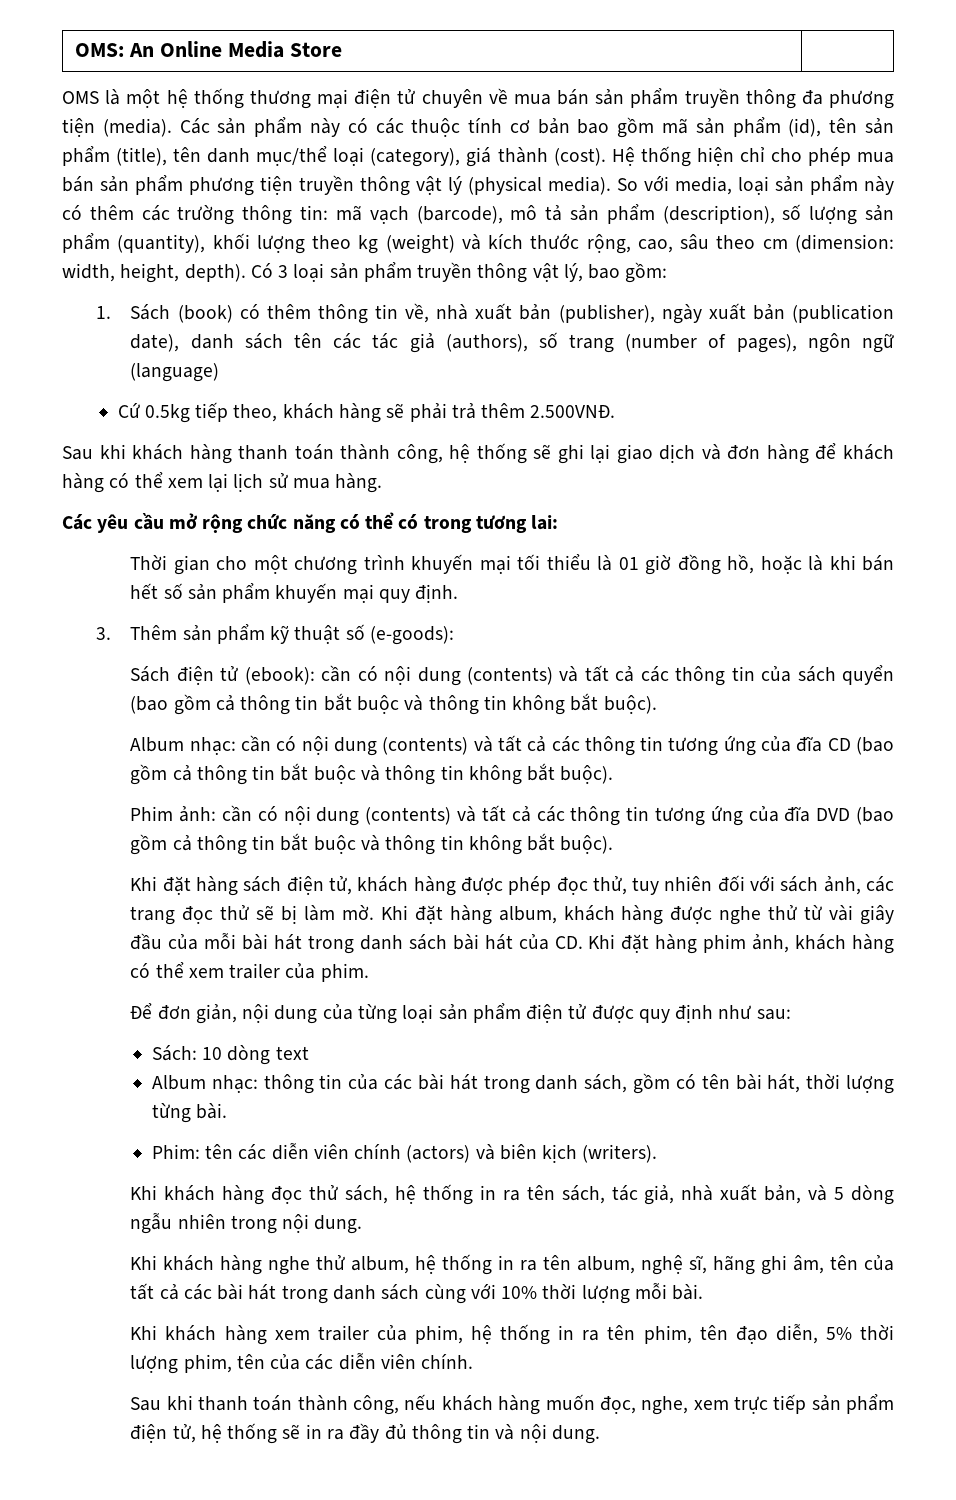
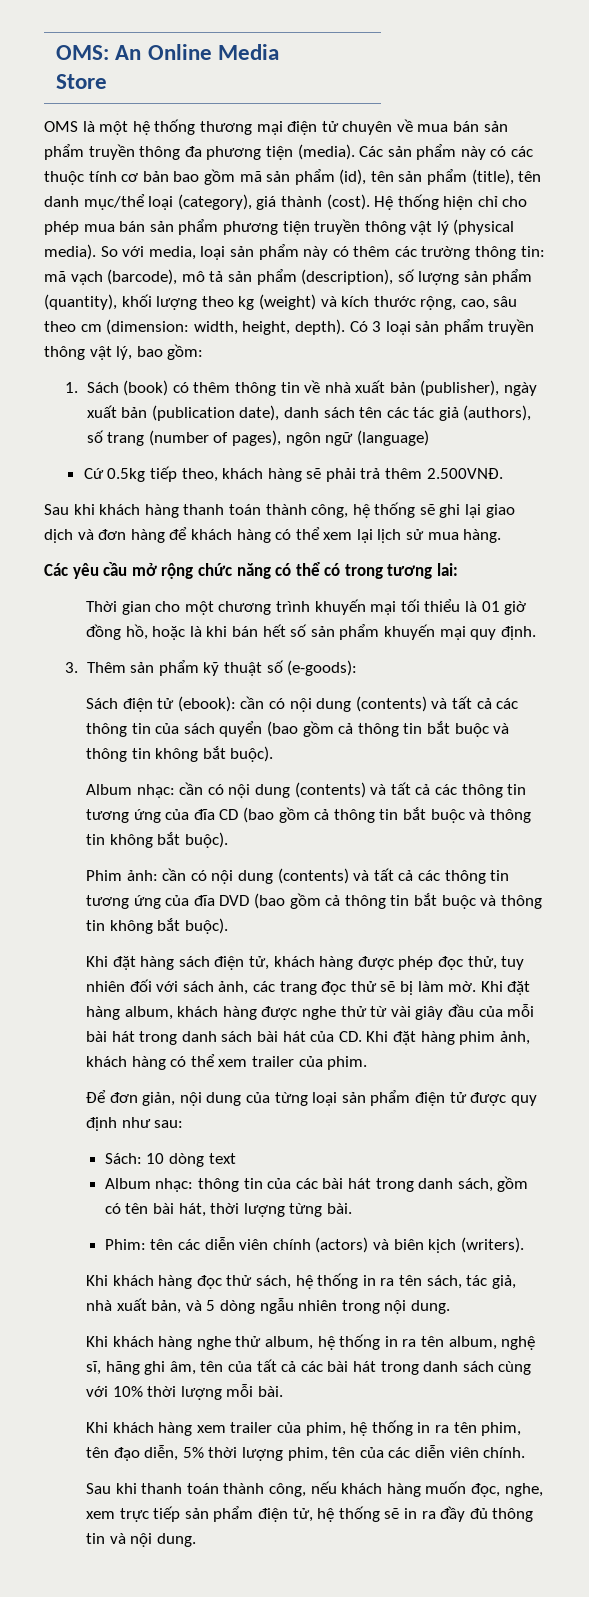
[405,303,430,323] về, -> [304,380,321,393] về

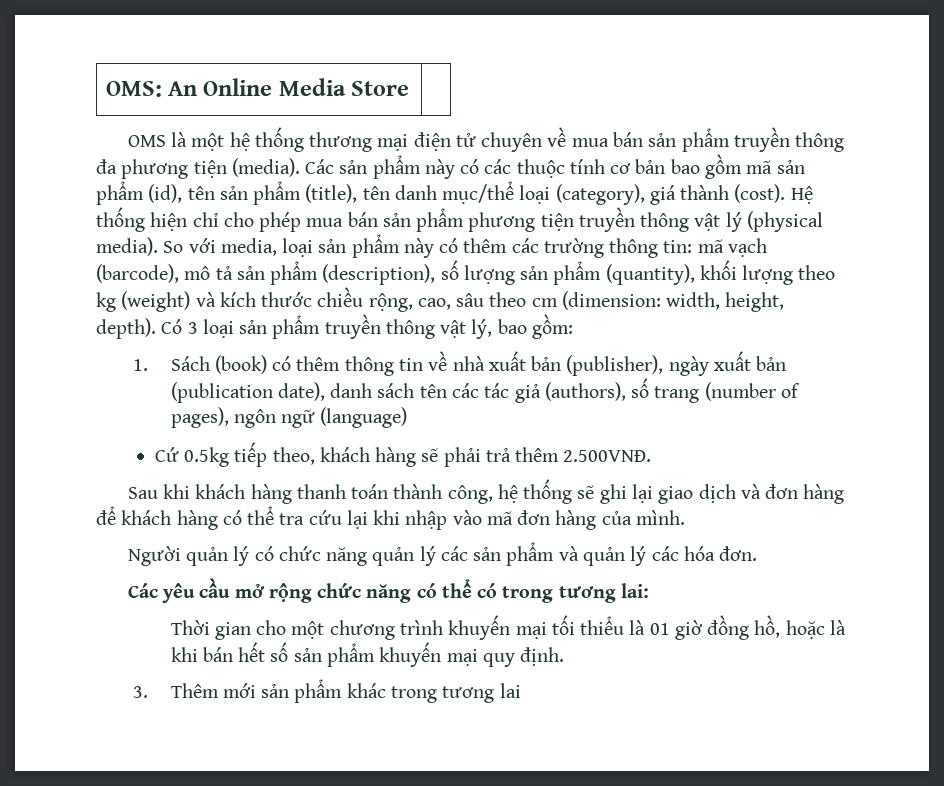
(416, 301) none -> [317,287,364,307] chiều
[323,529,502,543] xem lại lịch sử mua hàng. -> [279,510,685,530] [127,542,758,566] tra cứu lại khi nhập vào mã đơn hàng của mình. // Người quản lý có chức năng quản lý các sản phẩm và quản lý các hóa đơn.
[130,660,358,676] [86,696,519,712] [86,721,510,737] [86,746,274,762] [86,782,527,798] [86,807,531,823] [86,832,228,848] [86,868,510,884] [86,893,542,909] [86,918,228,934] [86,956,525,970] [86,979,531,995] [86,1004,535,1020] [86,1031,530,1045] [86,1054,368,1070] [86,1090,537,1106] [86,1117,184,1131] [104,1153,236,1167] [104,1176,529,1192] [104,1203,352,1217] [104,1237,524,1253] [86,1273,516,1289] [86,1298,451,1314] [86,1334,536,1350] [86,1359,532,1375] [86,1384,284,1400] [86,1420,522,1436] [86,1445,526,1461] [86,1481,543,1497] [86,1506,534,1522] [86,1533,196,1547] sản phẩm kỹ thuật số (e-goods): // Sách điện tử (ebook): cần có nội dung (contents) và tất cả các thông tin của sách quyển (bao gồm cả thông tin bắt buộc và thông tin không bắt buộc). // Album nhạc: cần có nội dung (contents) và tất cả các thông tin tương ứng của đĩa CD (bao gồm cả thông tin bắt buộc và thông tin không bắt buộc). // Phim ảnh: cần có nội dung (contents) và tất cả các thông tin tương ứng của đĩa DVD (bao gồm cả thông tin bắt buộc và thông tin không bắt buộc). // Khi đặt hàng sách điện tử, khách hàng được phép đọc thử, tuy nhiên đối với sách ảnh, các trang đọc thử sẽ bị làm mờ. Khi đặt hàng album, khách hàng được nghe thử từ vài giây đầu của mỗi bài hát trong danh sách bài hát của CD. Khi đặt hàng phim ảnh, khách hàng có thể xem trailer của phim. // Để đơn giản, nội dung của từng loại sản phẩm điện tử được quy định như sau: // Sách: 10 dòng text // Album nhạc: thông tin của các bài hát trong danh sách, gồm có tên bài hát, thời lượng từng bài. // Phim: tên các diễn viên chính (actors) và biên kịch (writers). // Khi khách hàng đọc thử sách, hệ thống in ra tên sách, tác giả, nhà xuất bản, và 5 dòng ngẫu nhiên trong nội dung. // Khi khách hàng nghe thử album, hệ thống in ra tên album, nghệ sĩ, hãng ghi âm, tên của tất cả các bài hát trong danh sách cùng với 10% thời lượng mỗi bài. // Khi khách hàng xem trailer của phim, hệ thống in ra tên phim, tên đạo diễn, 5% thời lượng phim, tên của các diễn viên chính. // Sau khi thanh toán thành công, nếu khách hàng muốn đọc, nghe, xem trực tiếp sản phẩm điện tử, hệ thống sẽ in ra đầy đủ thông tin và nội dung. -> [222,679,521,703] mới sản phẩm khác trong tương lai

